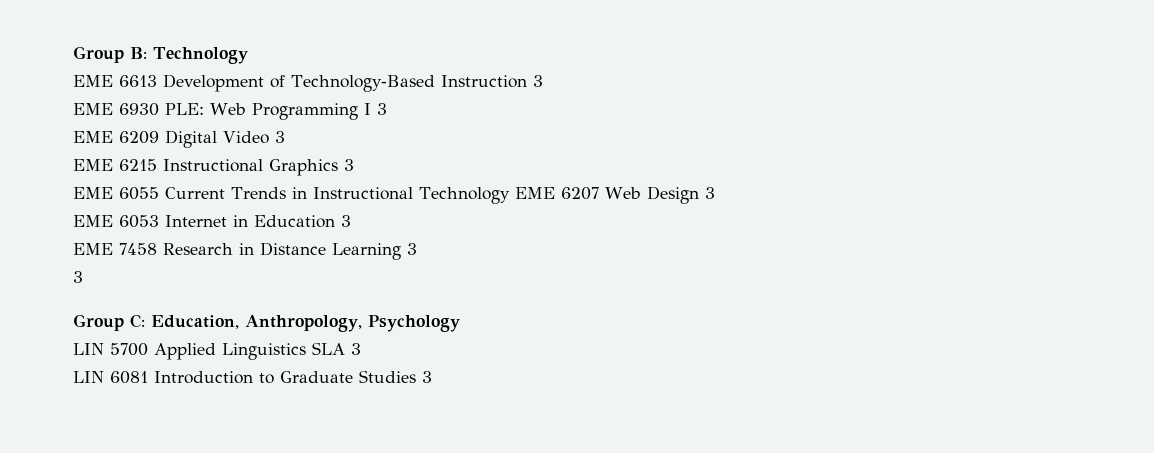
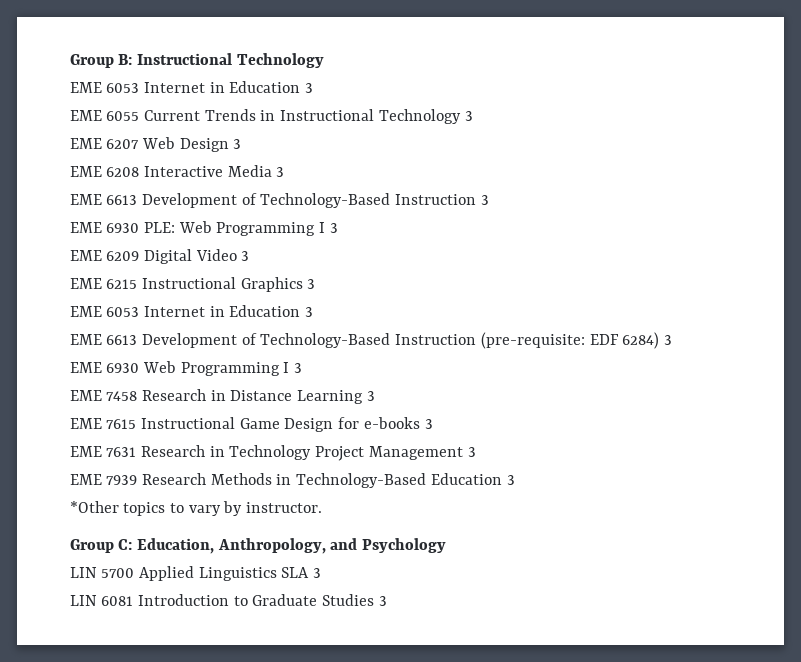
[153,47,249,64] Technology -> [137,53,324,68] [69,81,314,93] [69,109,473,124] [69,137,242,152] [69,165,285,177] Instructional Technology // EME 6053 Internet in Education 3 // EME 6055 Current Trends in Instructional Technology 3 // EME 6207 Web Design 3 // EME 6208 Interactive Media 3
[73,186,716,204] [73,215,352,228] // EME 6055 Current Trends in Instructional Technology EME 6207 Web Design 3 // EME 6053 Internet in Education 3 -> [69,305,314,317] [69,332,673,349] [69,361,303,376] // EME 6053 Internet in Education 3 // EME 6613 Development of Technology-Based Instruction (pre-requisite: EDF 6284) 3 // EME 6930 Web Programming I 3
[73,271,84,283] 3 -> [69,417,433,432] [69,445,476,461] [69,473,515,488] [69,501,323,516] EME 7615 Instructional Game Design for e-books 3 // EME 7631 Research in Technology Project Management 3 // EME 7939 Research Methods in Technology-Based Education 3 // *Other topics to vary by instructor.
(363, 323) none -> [330,538,358,550] and

